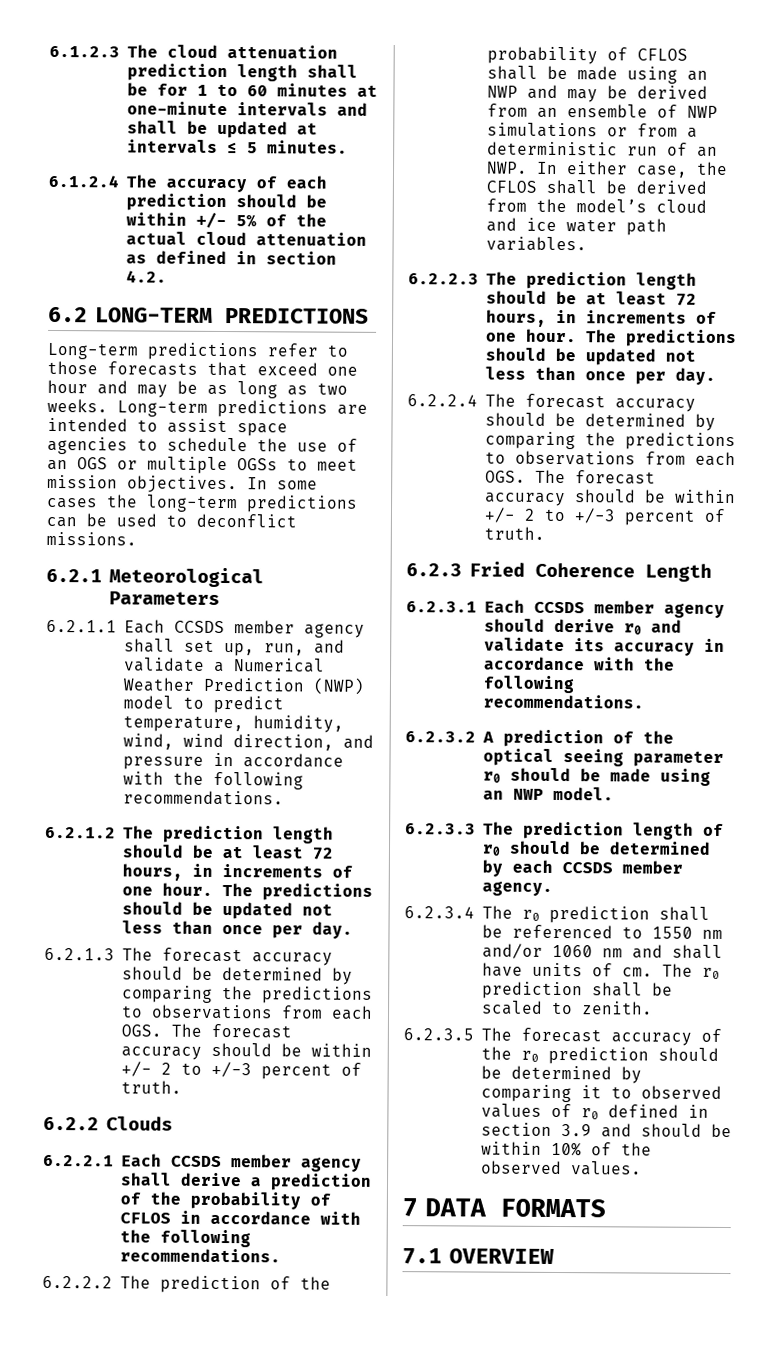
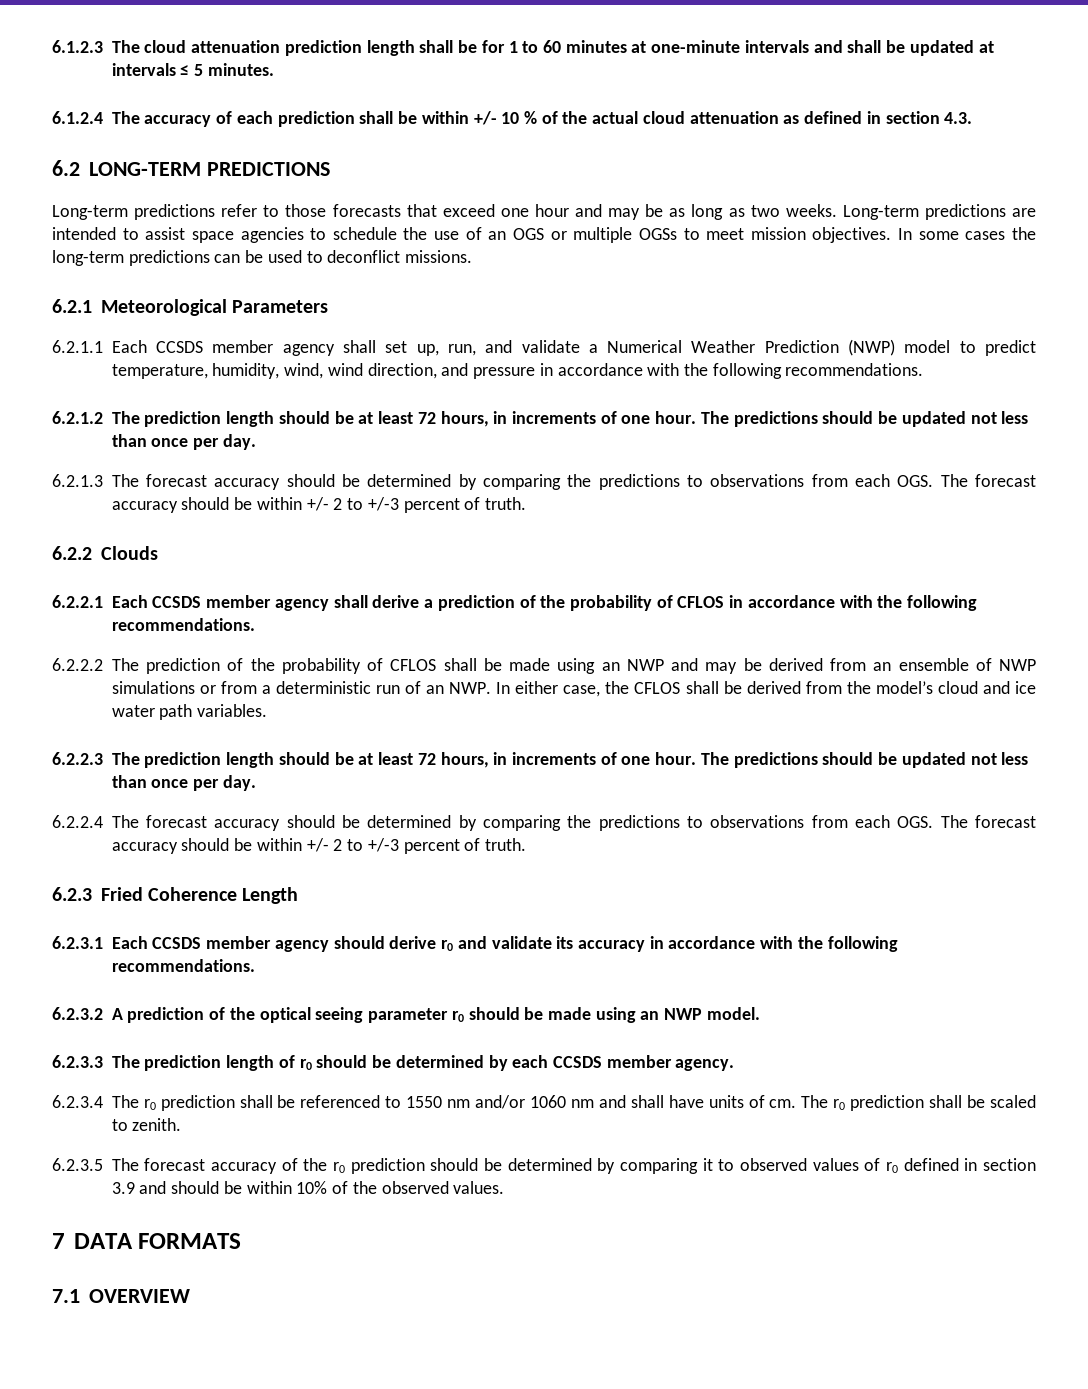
[235,194,327,208] [125,212,257,229] should be within +/- 5% -> [359,111,538,125] shall be within +/- 10 %
[125,270,167,283] 4.2. -> [944,112,973,124] 4.3.

